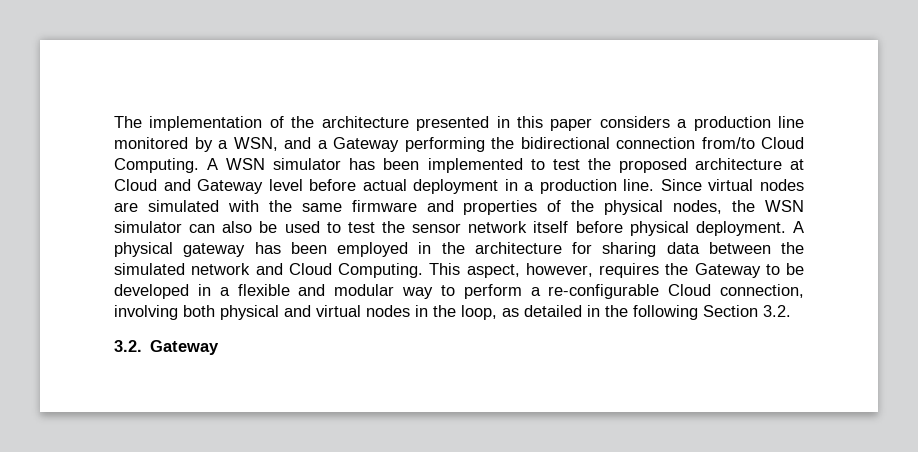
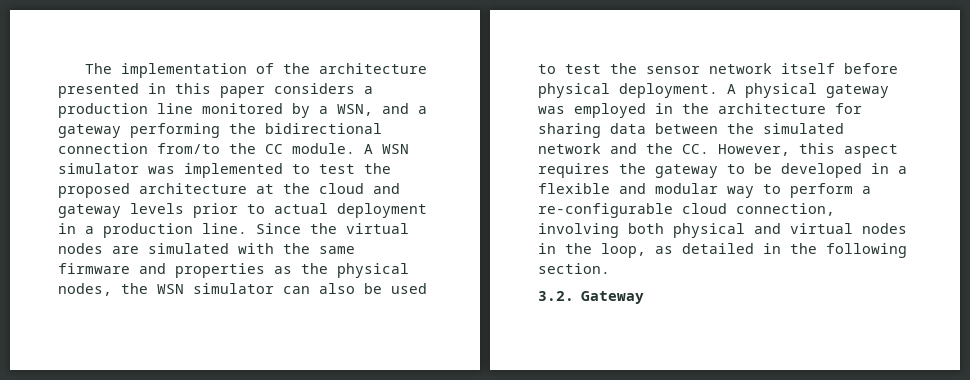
[333,137,399,152] Gateway -> [58,124,121,138] gateway
[761,137,804,149] [114,158,199,173] Cloud Computing. -> [229,143,355,154] the CC module.
[349,158,420,170] has been -> [148,166,175,174] was
[114,179,357,194] Cloud and Gateway level before -> [283,183,400,194] [58,203,265,218] the cloud and gateway levels prior to
(702, 185) none -> [310,223,337,234] the
[547,200,562,212] of -> [274,266,292,274] as
[254,242,327,254] has been -> [538,106,565,114] was
[288,263,593,278] Cloud Computing. This aspect, however, -> [646,143,898,158] the CC. However, this aspect
[694,263,761,278] Gateway -> [655,164,718,178] gateway
[668,284,712,296] Cloud -> [682,203,727,214] cloud
[703,305,791,317] Section 3.2. -> [538,263,610,274] section.

